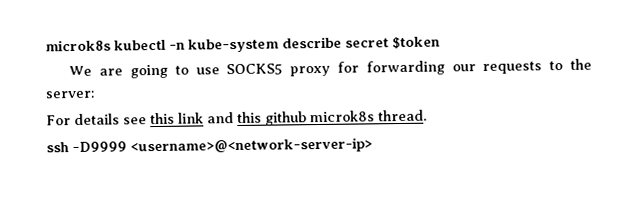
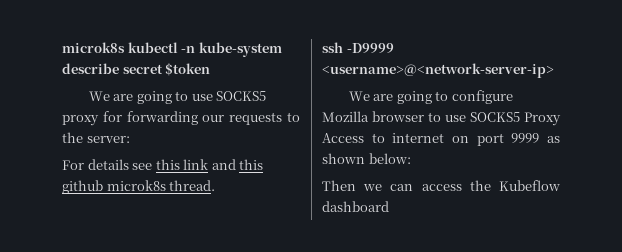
(373, 146) none -> [348,90,513,104] [322,111,561,126] [322,133,560,146] [322,153,411,164] [322,180,560,191] [322,201,389,212] // We are going to configure Mozilla browser to use SOCKS5 Proxy Access to internet on port 9999 as shown below: // Then we can access the Kubeflow dashboard

